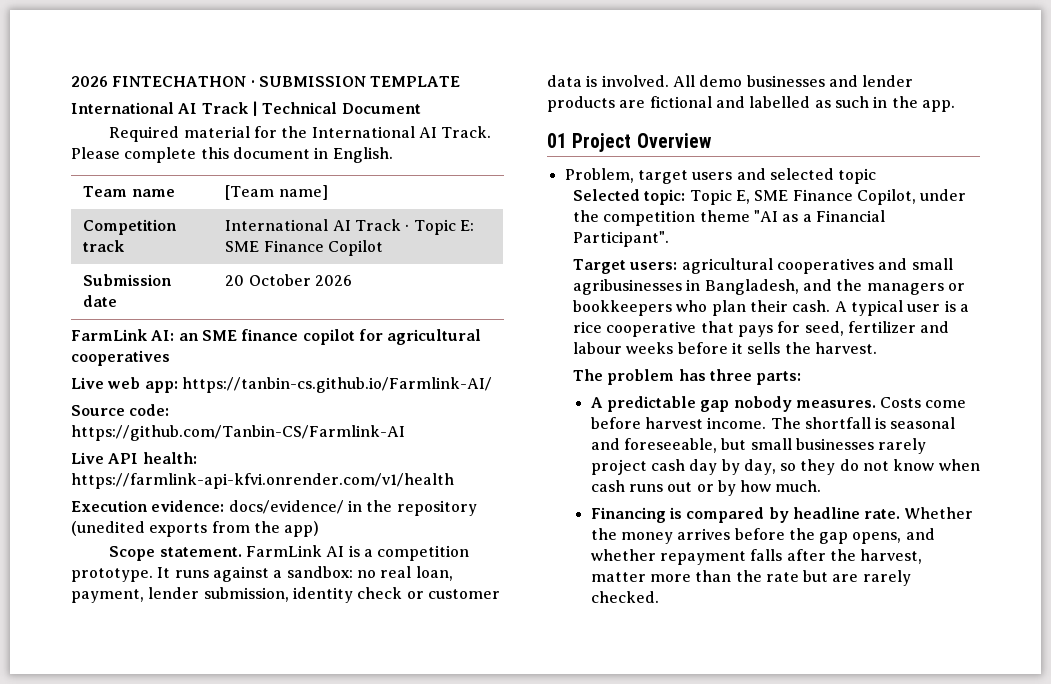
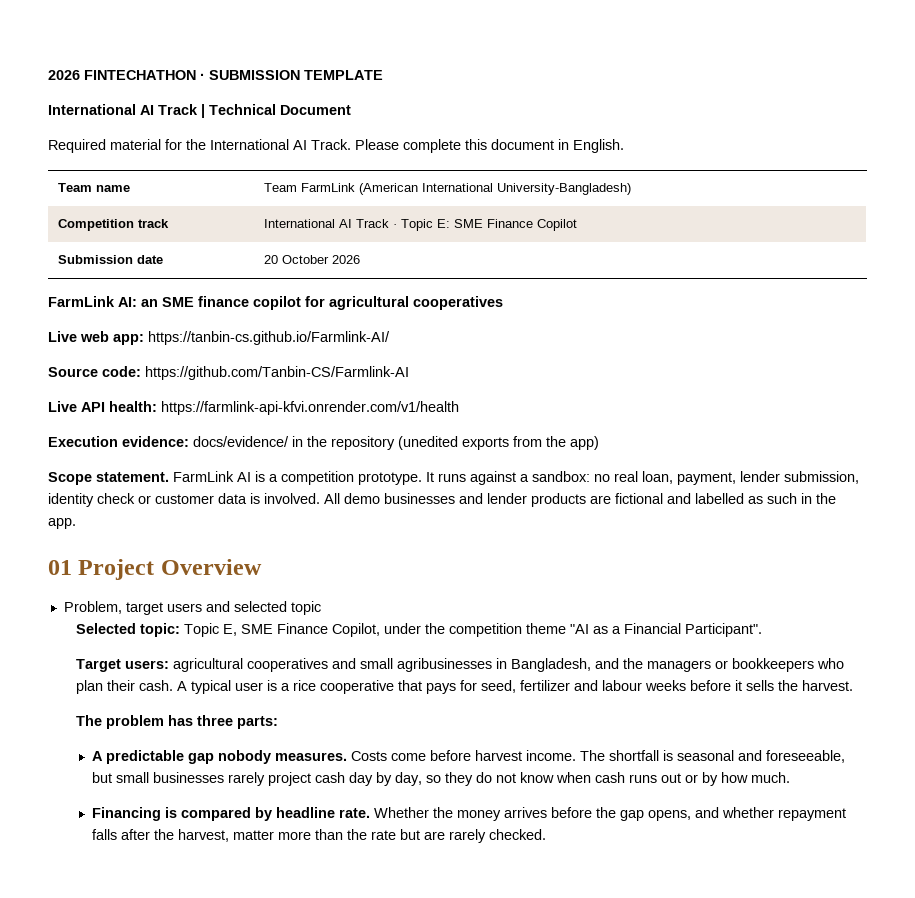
[225,185,328,200] [Team name] -> [264,183,632,195] Team FarmLink (American International University-Bangladesh)

